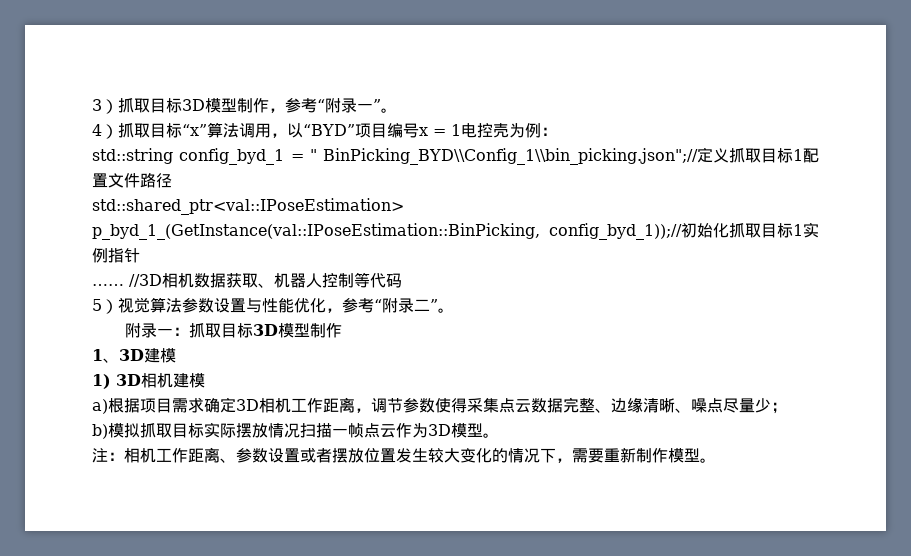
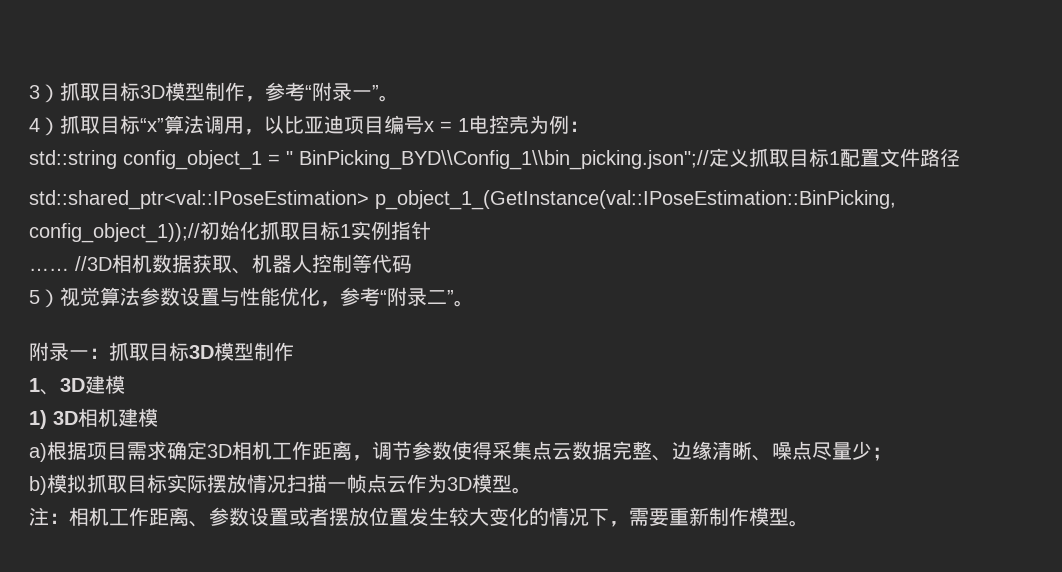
[303,124,355,136] “BYD” -> [284,115,344,134] 比亚迪
[179,148,285,165] config_byd_1 -> [123,150,262,170] config_object_1
[92,223,682,240] p_byd_1_(GetInstance(val::IPoseEstimation::BinPicking, config_byd_1));// -> [375,190,896,210] [29,223,200,243] p_object_1_(GetInstance(val::IPoseEstimation::BinPicking, config_object_1));//

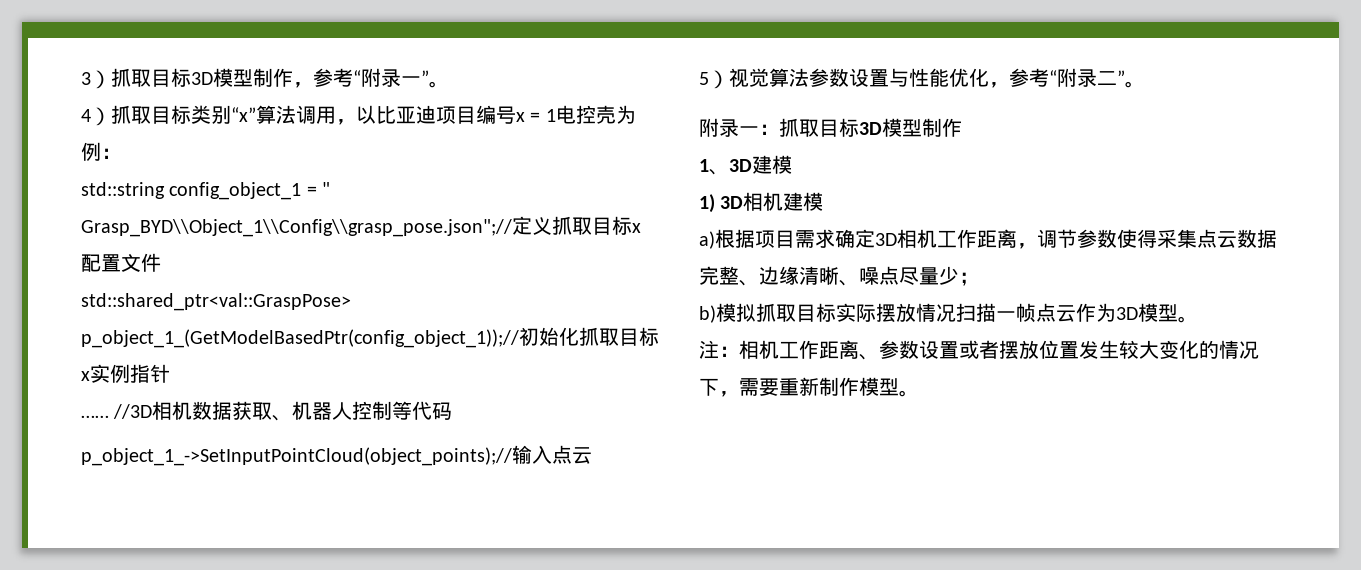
(140, 124) none -> [191,105,231,124] 类别
[299,150,709,170] BinPicking_BYD\\Config_1\\bin_picking.json";// -> [81,219,512,237] Grasp_BYD\\Object_1\\Config\\grasp_pose.json";//
[829,151,840,165] 1 -> [632,223,641,233] x
[920,148,960,167] [29,190,896,210] [29,223,200,243] 路径 // std::shared_ptr<val::IPoseEstimation> p_object_1_(GetInstance(val::IPoseEstimation::BinPicking, config_object_1));// -> [81,293,351,311] [81,329,519,348] // std::shared_ptr<val::GraspPose> p_object_1_(GetModelBasedPtr(config_object_1));//
[340,224,351,238] 1 -> [81,371,90,381] x
(412, 264) none -> [81,445,592,466] // p_object_1_->SetInputPointCloud(object_points);//输入点云

